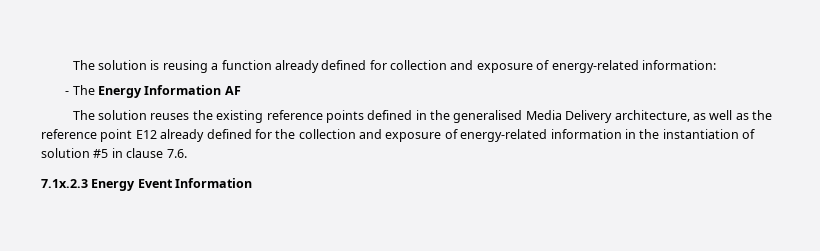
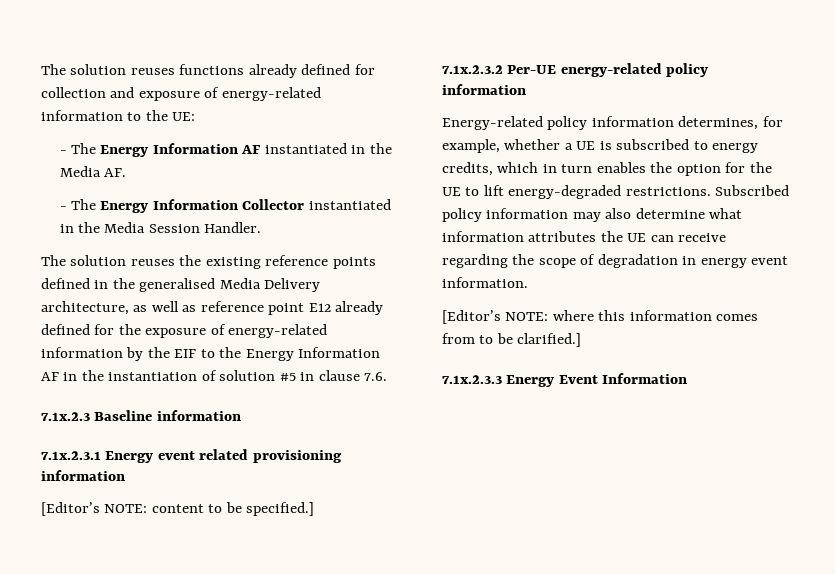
[72,60,272,73] The solution is reusing a function -> [41,64,245,75] The solution reuses functions
[641,60,716,70] information: -> [41,110,196,121] information to the UE:
(241, 90) none -> [264,143,392,154] [59,166,126,177] [59,199,391,213] [59,222,262,233] instantiated in the Media AF. // - The Energy Information Collector instantiated in the Media Session Handler.
[752,110,773,120] the -> (197, 308) none
[298,129,622,142] collection and exposure of energy-related information -> [145,324,328,338] [41,347,381,361] [41,372,59,381] exposure of energy-related information by the EIF to the Energy Information AF
(88, 183) none -> [94,410,241,421] [41,449,342,463] [41,470,125,481] [41,502,315,516] [442,63,709,77] [442,84,526,95] [442,116,783,130] [442,139,759,153] [442,162,772,176] [442,185,790,199] [442,208,743,222] [442,231,727,242] [442,254,789,268] [442,277,528,288] [442,310,759,324] [442,333,582,347] [442,375,502,384] Baseline information // 7.1x.2.3.1 Energy event related provisioning information // [Editor’s NOTE: content to be specified.] // 7.1x.2.3.2 Per-UE energy-related policy information // Energy-related policy information determines, for example, whether a UE is subscribed to energy credits, which in turn enables the option for the UE to lift energy-degraded restrictions. Subscribed policy information may also determine what information attributes the UE can receive regarding the scope of degradation in energy event information. // [Editor’s NOTE: where this information comes from to be clarified.] // 7.1x.2.3.3

